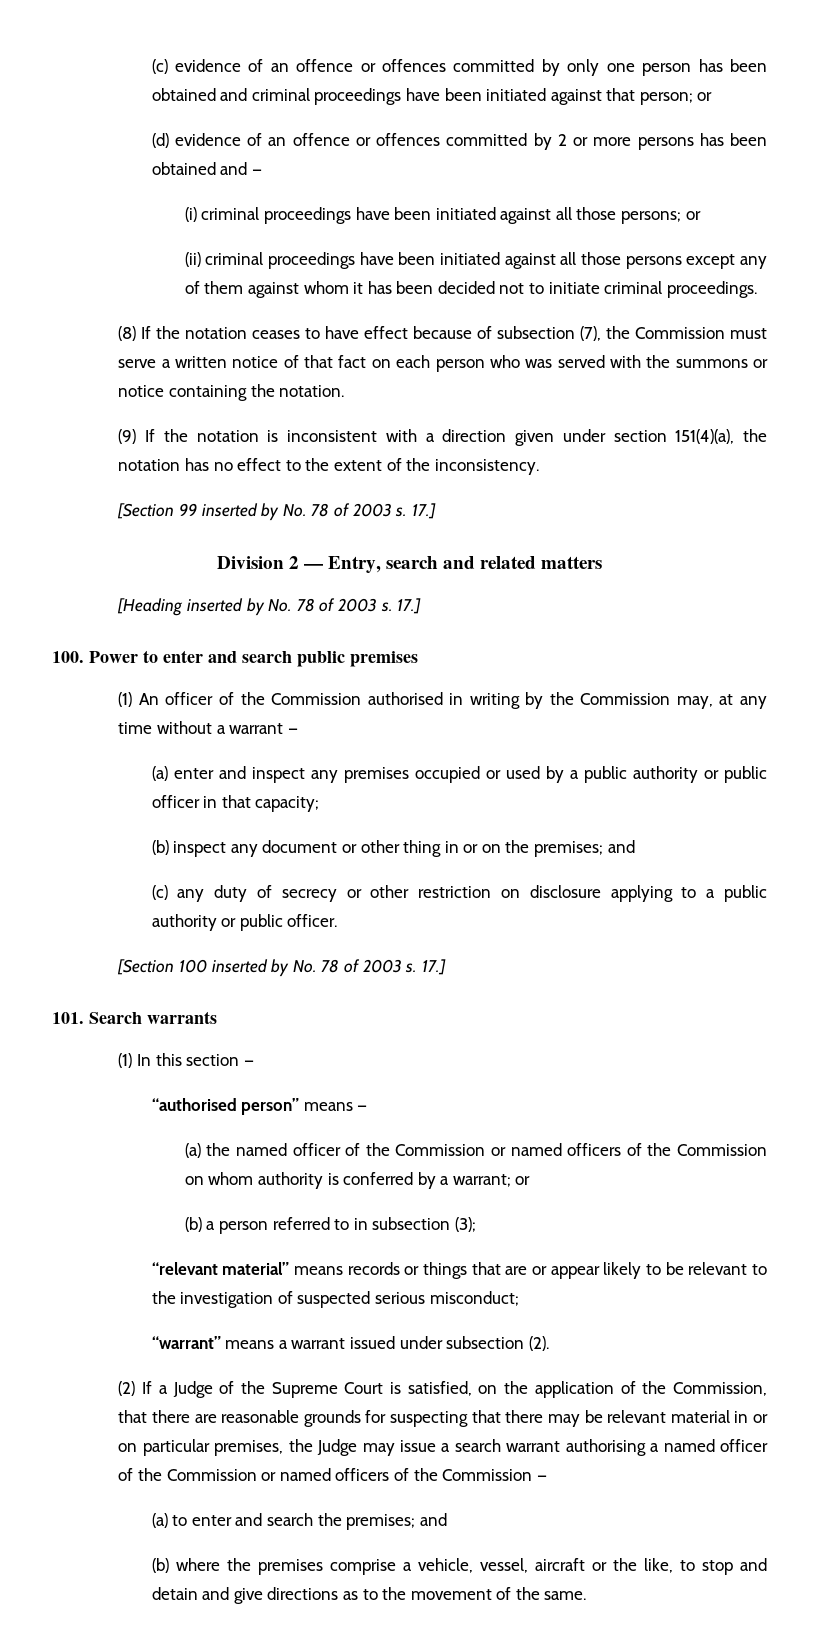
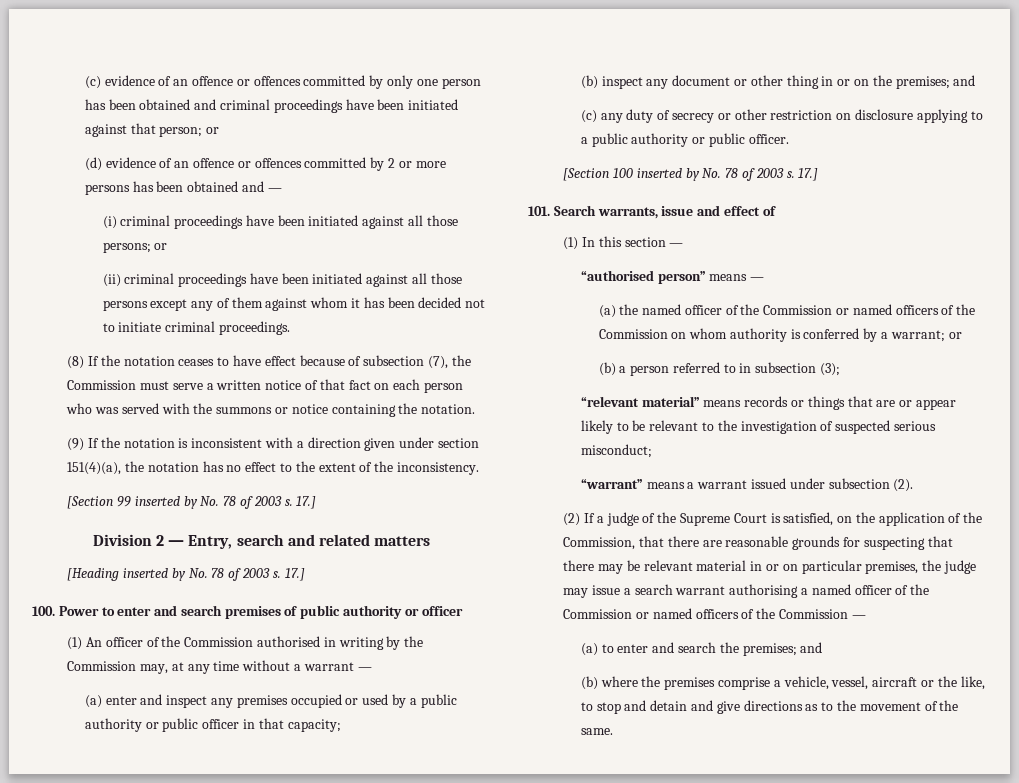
[297,651,418,667] public premises -> [224,605,463,619] premises of public authority or officer
[147,1011,217,1024] warrants -> [597,205,776,219] warrants, issue and effect of
[172,1381,213,1398] Judge -> [606,512,639,526] judge
[317,1439,358,1456] Judge -> [943,560,976,574] judge

